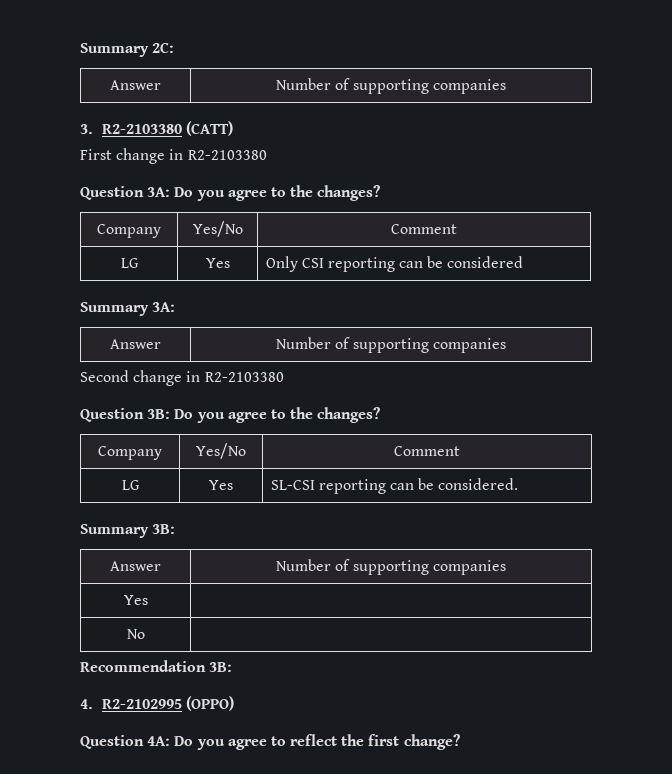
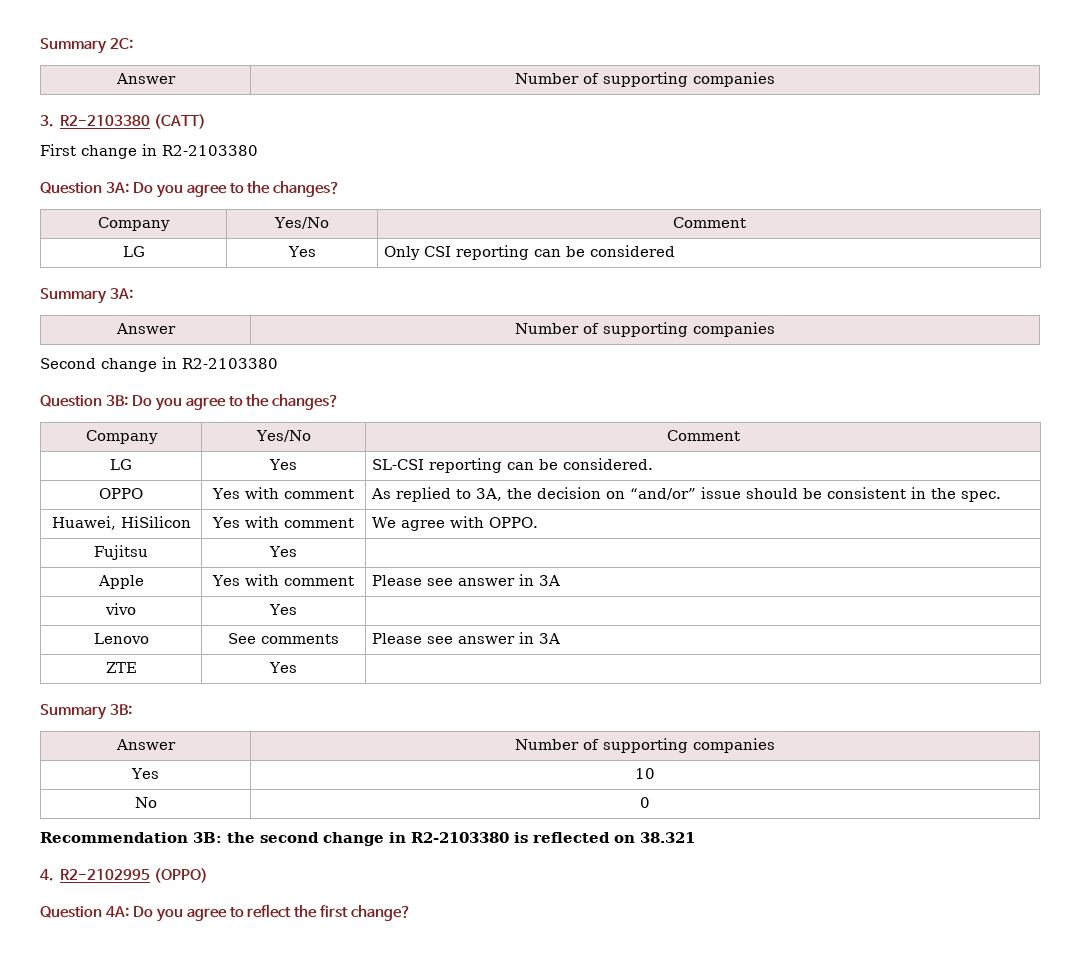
(519, 484) none -> [99,488,143,499] [212,487,354,499] [371,487,1002,502] [51,516,191,530] [212,516,354,528] [372,516,539,531] [94,545,148,560] [269,546,298,557] [97,575,144,589] [212,574,354,586] [372,574,561,586] [105,603,136,615] [269,604,298,615] [93,633,149,644] [228,633,339,644] [372,632,561,644] [105,662,137,673] [269,662,298,673] // OPPO | Yes with comment | As replied to 3A, the decision on “and/or” issue should be consistent in the spec. // Huawei, HiSilicon | Yes with comment | We agree with OPPO. // Fujitsu | Yes | // Apple | Yes with comment | Please see answer in 3A // vivo | Yes | // Lenovo | See comments | Please see answer in 3A // ZTE | Yes |
(148, 600) none -> [635,768,655,779] 10
(145, 634) none -> [640,797,650,808] 0
(233, 667) none -> [227,832,695,846] the second change in R2-2103380 is reflected on 38.321

